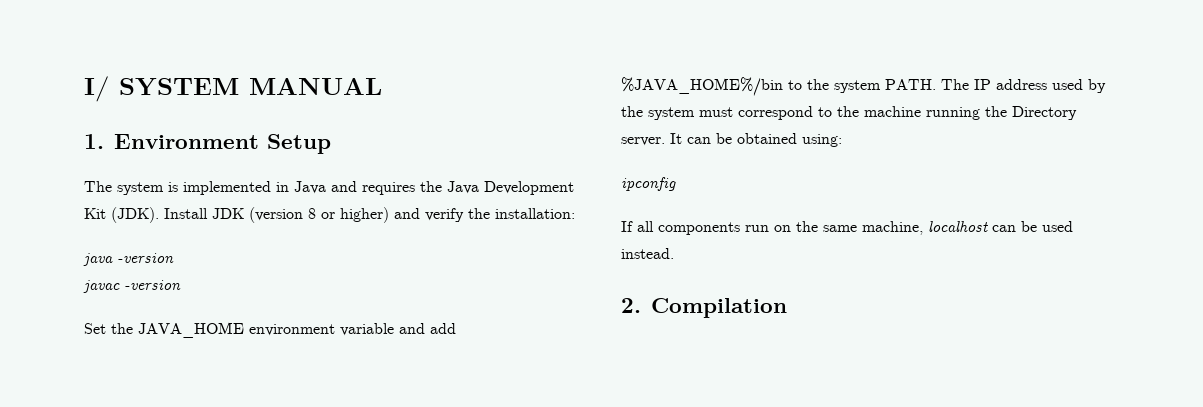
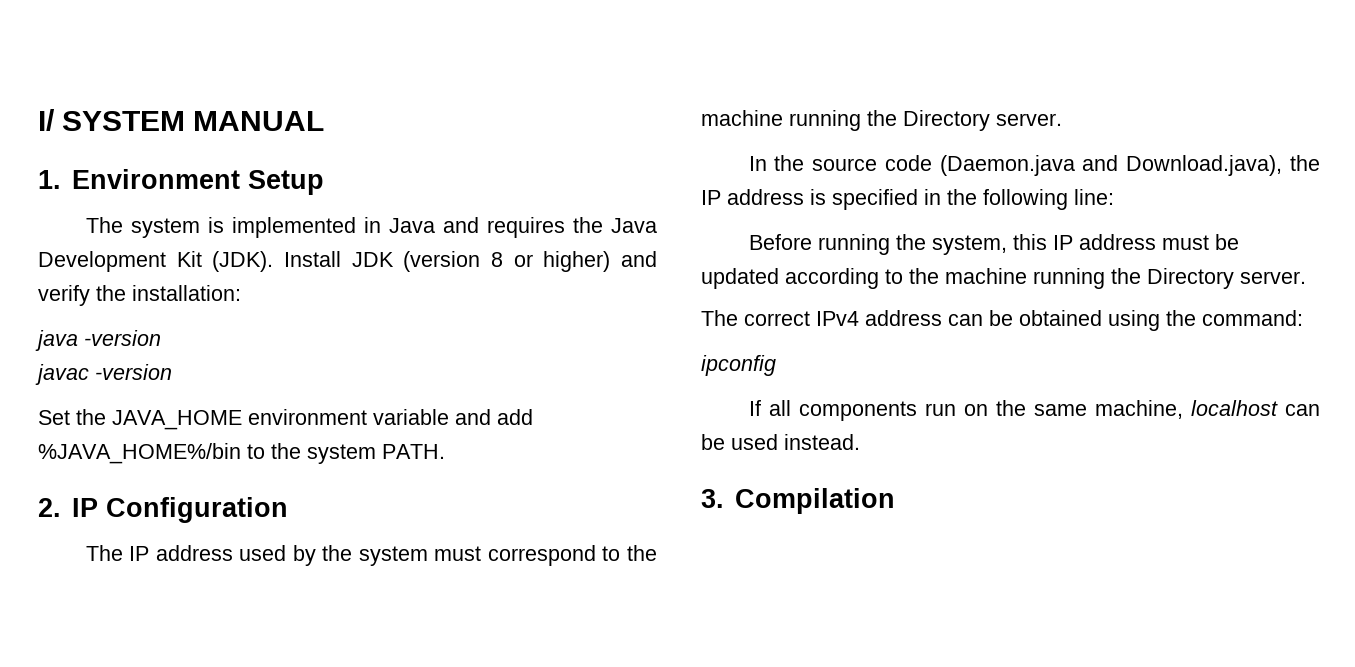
(936, 84) none -> [38,497,288,523] // 2. IP Configuration //
[670,133,842,147] It can be obtained using: -> [748,155,1320,176] [701,189,1114,210] [748,234,1239,255] [701,268,1306,289] [701,310,1303,331] // In the source code (Daemon.java and Download.java), the IP address is specified in the following line: // Before running the system, this IP address must be updated according to the machine running the Directory server. // The correct IPv4 address can be obtained using the command:
[621,298,641,313] 2. -> [701,489,724,508] 3.

